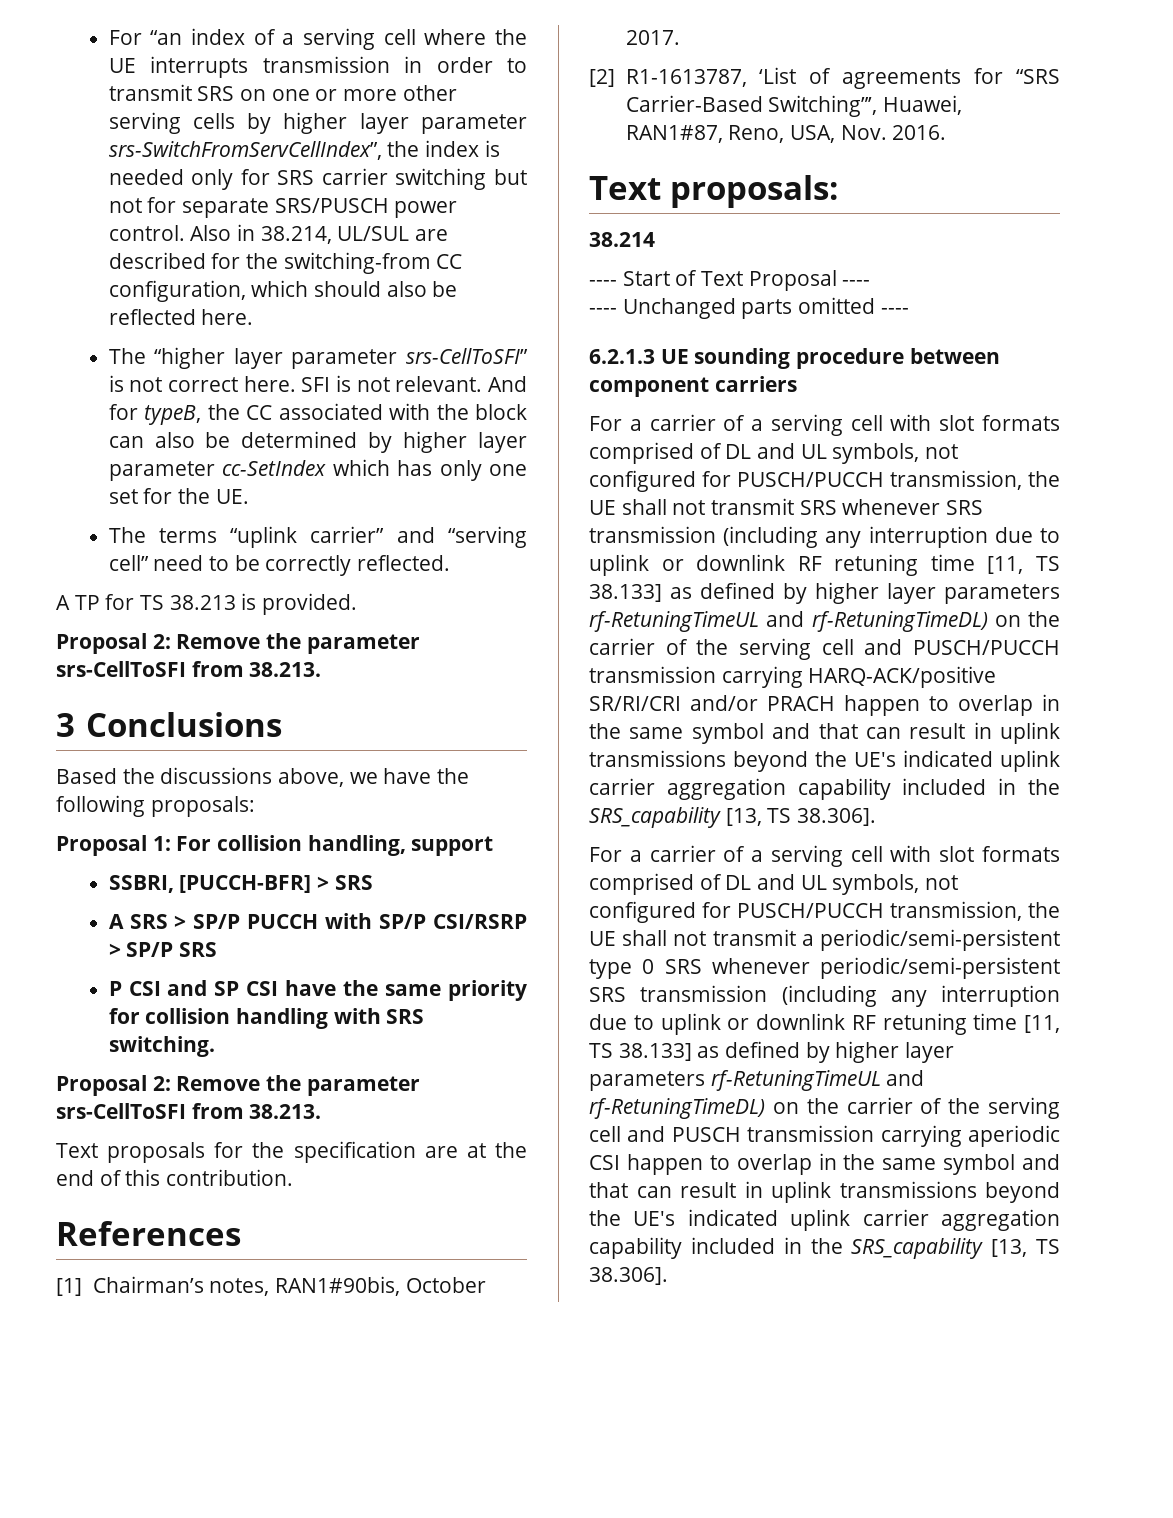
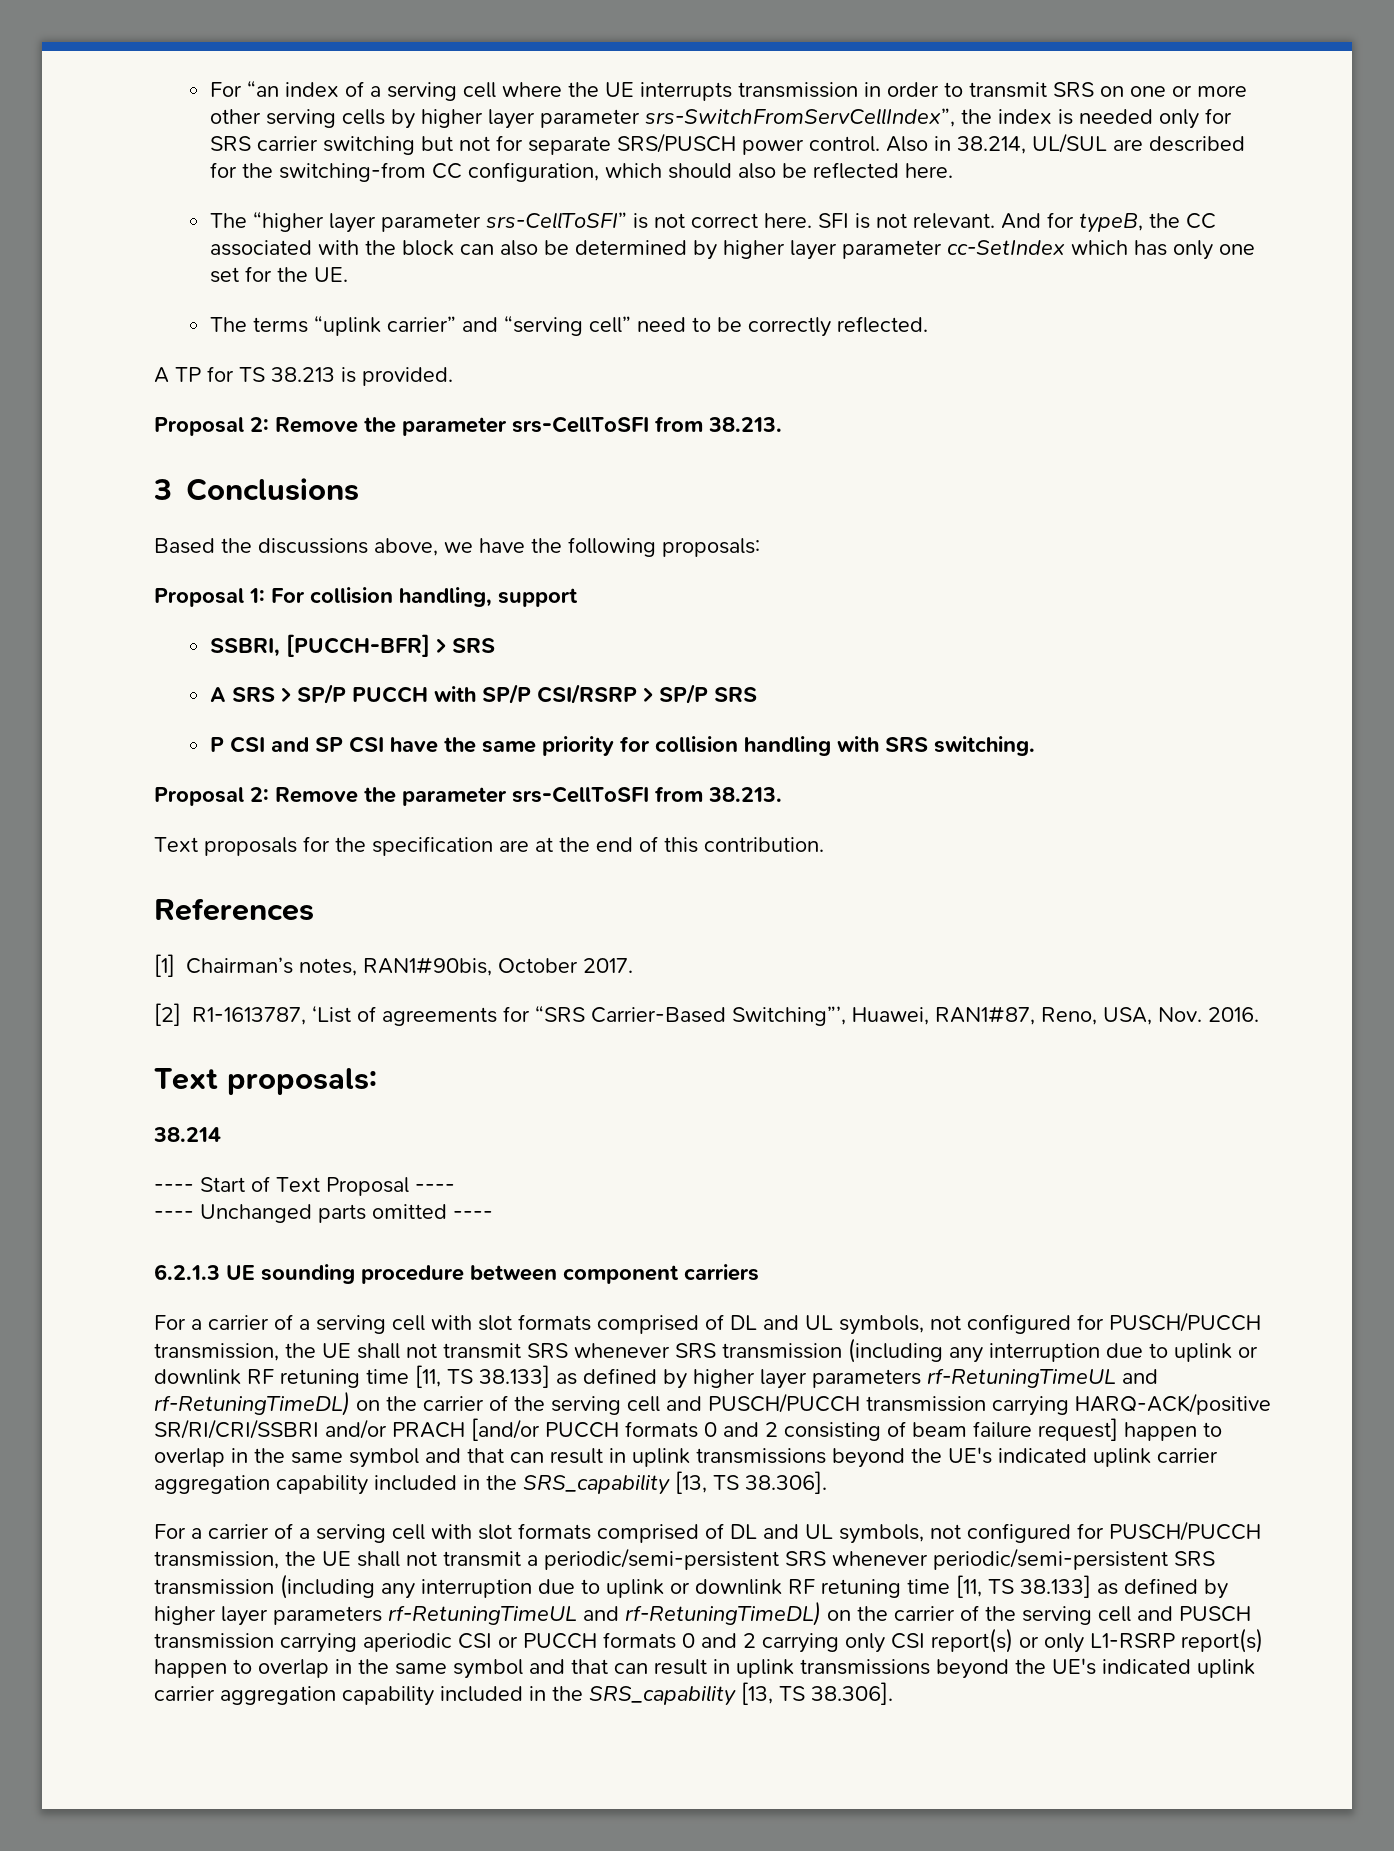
[589,696,681,711] SR/RI/CRI -> [154,1419,319,1439] SR/RI/CRI/SSBRI
(835, 703) none -> [471,1418,1118,1441] [and/or PUCCH formats 0 and 2 consisting of beam failure request]
[589,959,655,979] type 0 -> (779, 1559) none
(620, 1162) none -> [498,1628,1263,1653] or PUCCH formats 0 and 2 carrying only CSI report(s) or only L1-RSRP report(s)

